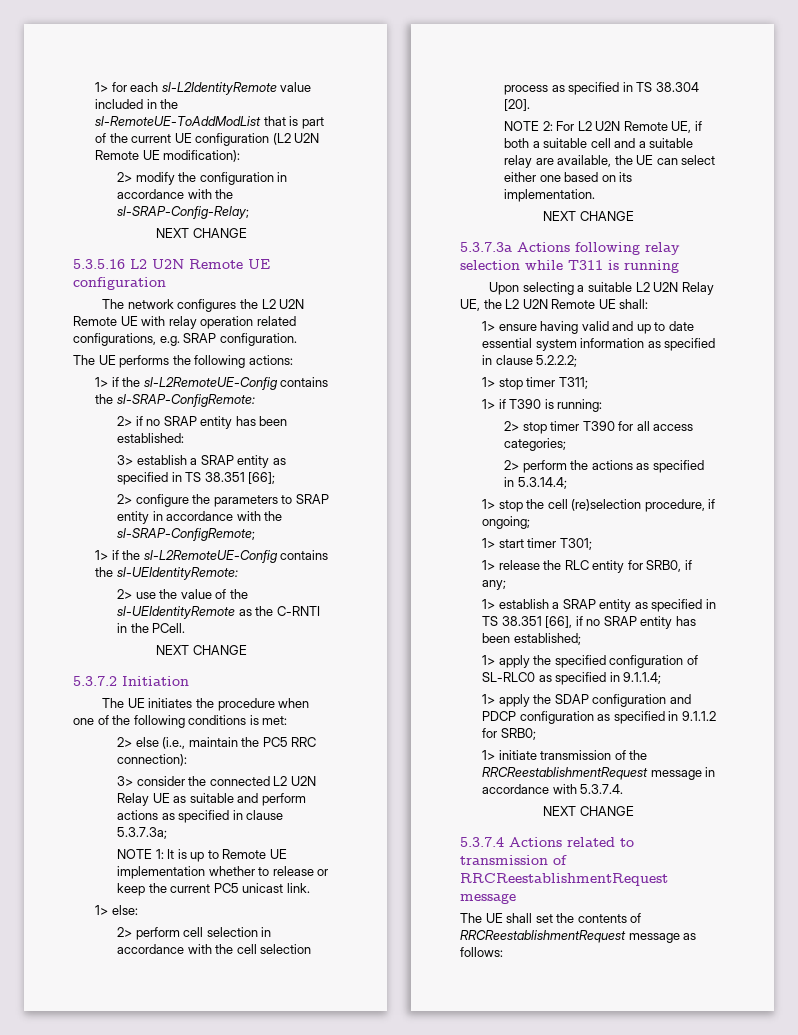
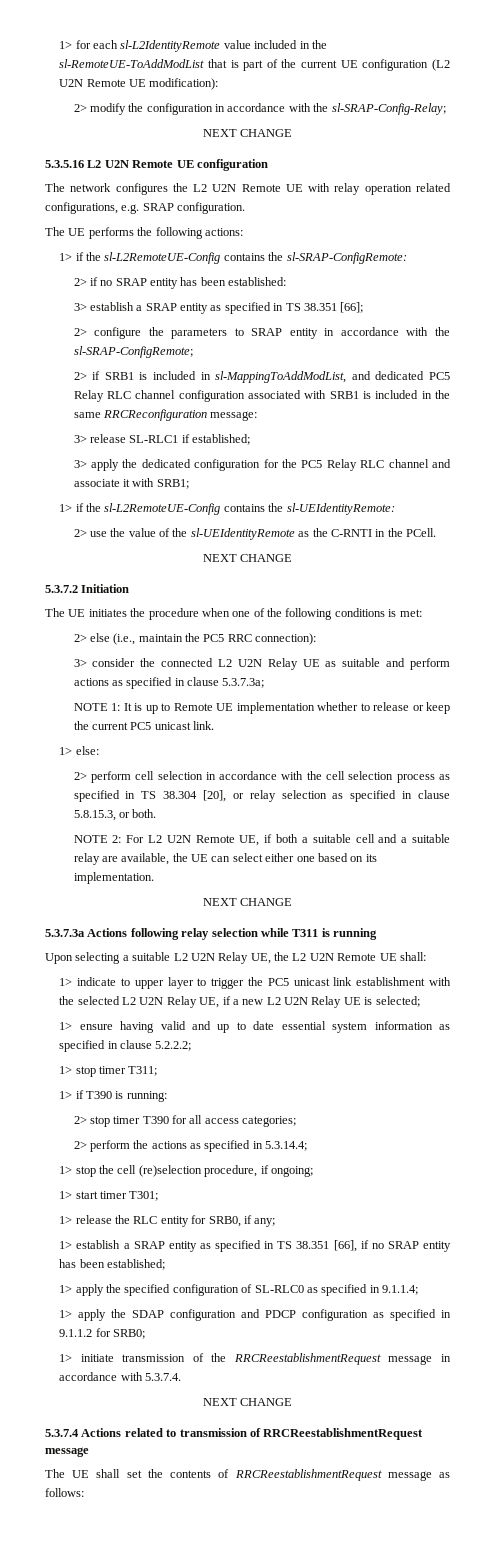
(256, 534) none -> [73,371,451,383] [73,390,450,402] [73,409,258,421] [73,434,251,445] [73,459,451,471] [73,478,189,489] // 2> if SRB1 is included in sl-MappingToAddModList, and dedicated PC5 Relay RLC channel configuration associated with SRB1 is included in the same RRCReconfiguration message: // 3> release SL-RLC1 if established; // 3> apply the dedicated configuration for the PC5 Relay RLC channel and associate it with SRB1;
[504,99,531,111] [20]. -> [203,790,450,802] [73,809,157,821] [20], or relay selection as specified in clause 5.8.15.3, or both.
(649, 304) none -> [59,977,452,989] [59,996,420,1008] // 1> indicate to upper layer to trigger the PC5 unicast link establishment with the selected L2 U2N Relay UE, if a new L2 U2N Relay UE is selected;

